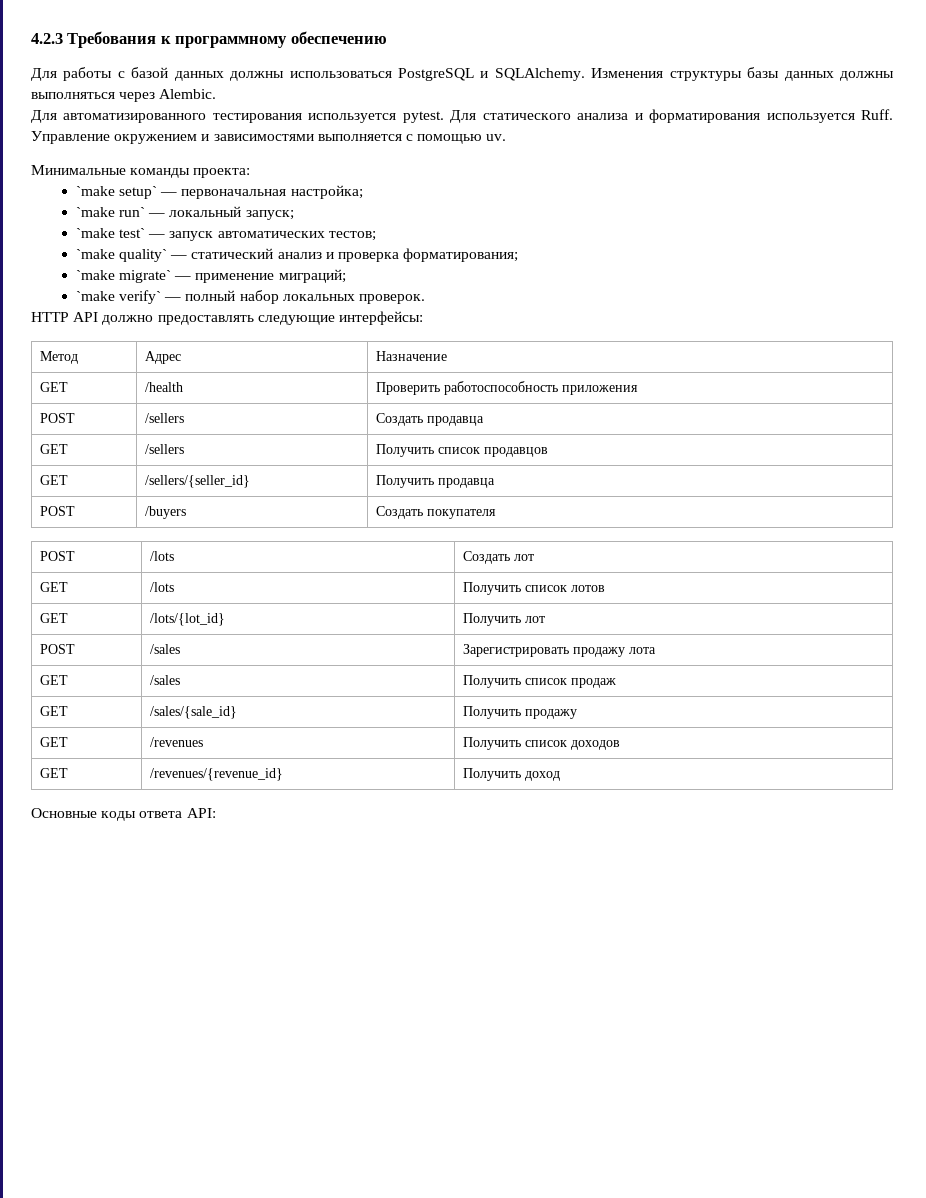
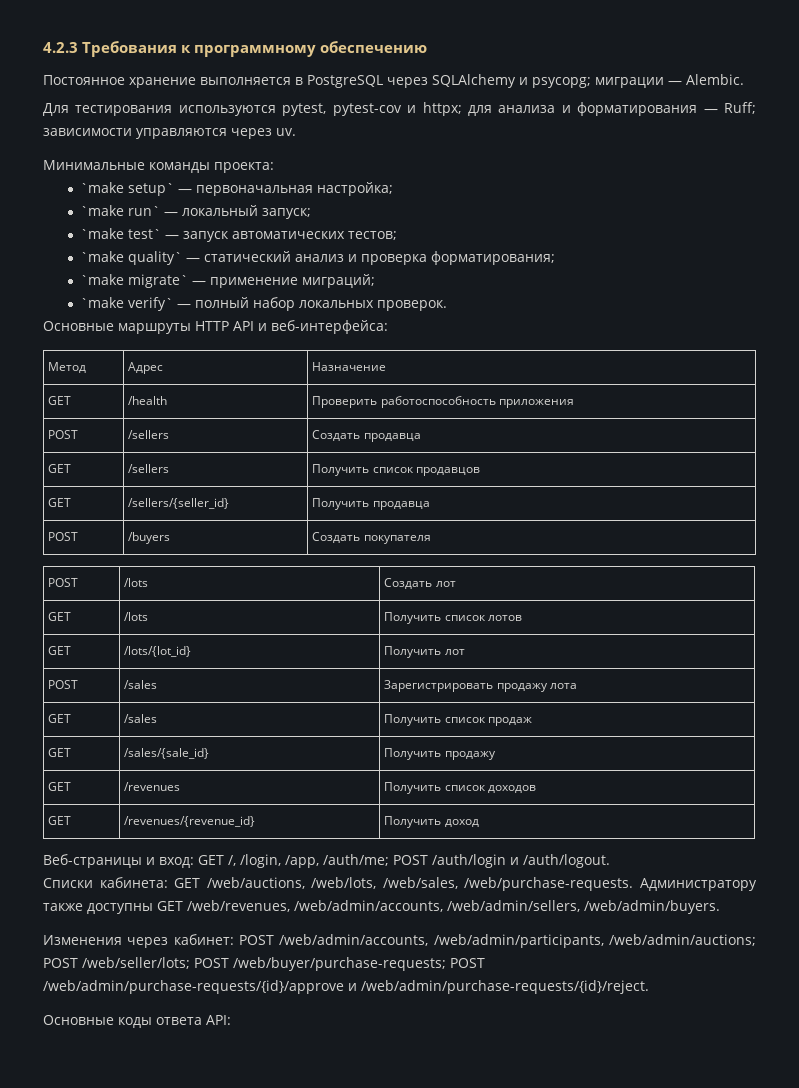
[31,67,895,81] [31,89,217,102] [31,109,894,123] [31,131,483,144] Для работы с базой данных должны использоваться PostgreSQL и SQLAlchemy. Изменения структуры базы данных должны выполняться через Alembic. // Для автоматизированного тестирования используется pytest. Для статического анализа и форматирования используется Ruff. Управление окружением и зависимостями выполняется с помощью -> [43,74,744,88] [43,102,756,116] [43,128,272,139] Постоянное хранение выполняется в PostgreSQL через SQLAlchemy и psycopg; миграции — Alembic. // Для тестирования используются pytest, pytest-cov и httpx; для анализа и форматирования — Ruff; зависимости управляются через
[31,311,423,325] HTTP API должно предоставлять следующие интерфейсы: -> [43,320,388,334] Основные маршруты HTTP API и веб-интерфейса:
(560, 776) none -> [43,854,610,868] [43,877,757,891] [43,900,720,914] [43,934,757,948] [43,957,485,971] [43,980,649,994] // Веб-страницы и вход: GET /, /login, /app, /auth/me; POST /auth/login и /auth/logout. // Списки кабинета: GET /web/auctions, /web/lots, /web/sales, /web/purchase-requests. Администратору также доступны GET /web/revenues, /web/admin/accounts, /web/admin/sellers, /web/admin/buyers. // Изменения через кабинет: POST /web/admin/accounts, /web/admin/participants, /web/admin/auctions; POST /web/seller/lots; POST /web/buyer/purchase-requests; POST /web/admin/purchase-requests/{id}/approve и /web/admin/purchase-requests/{id}/reject.

